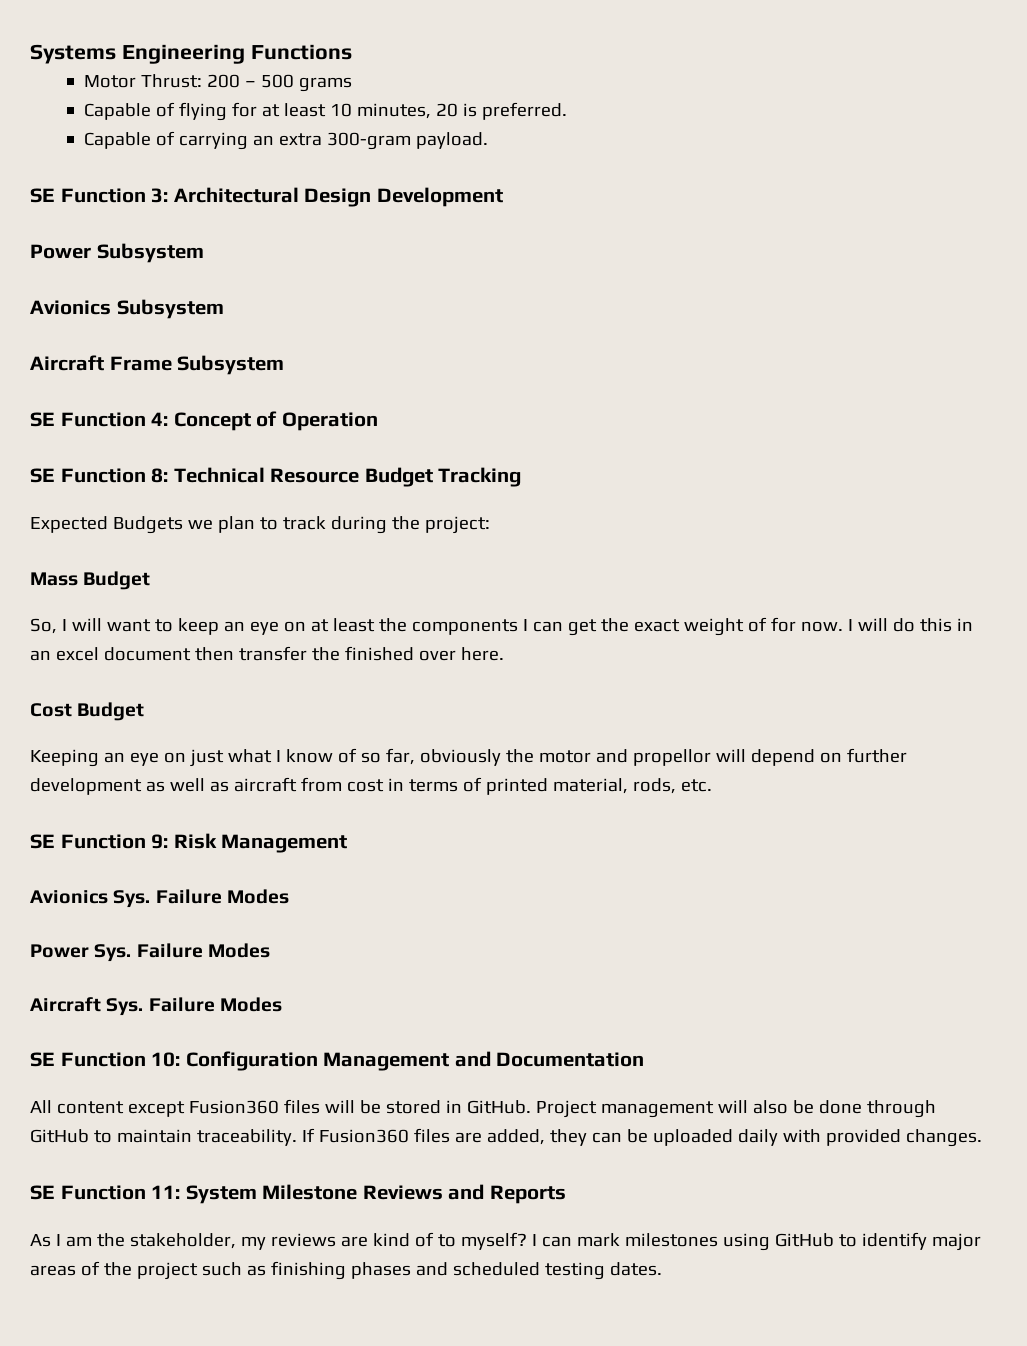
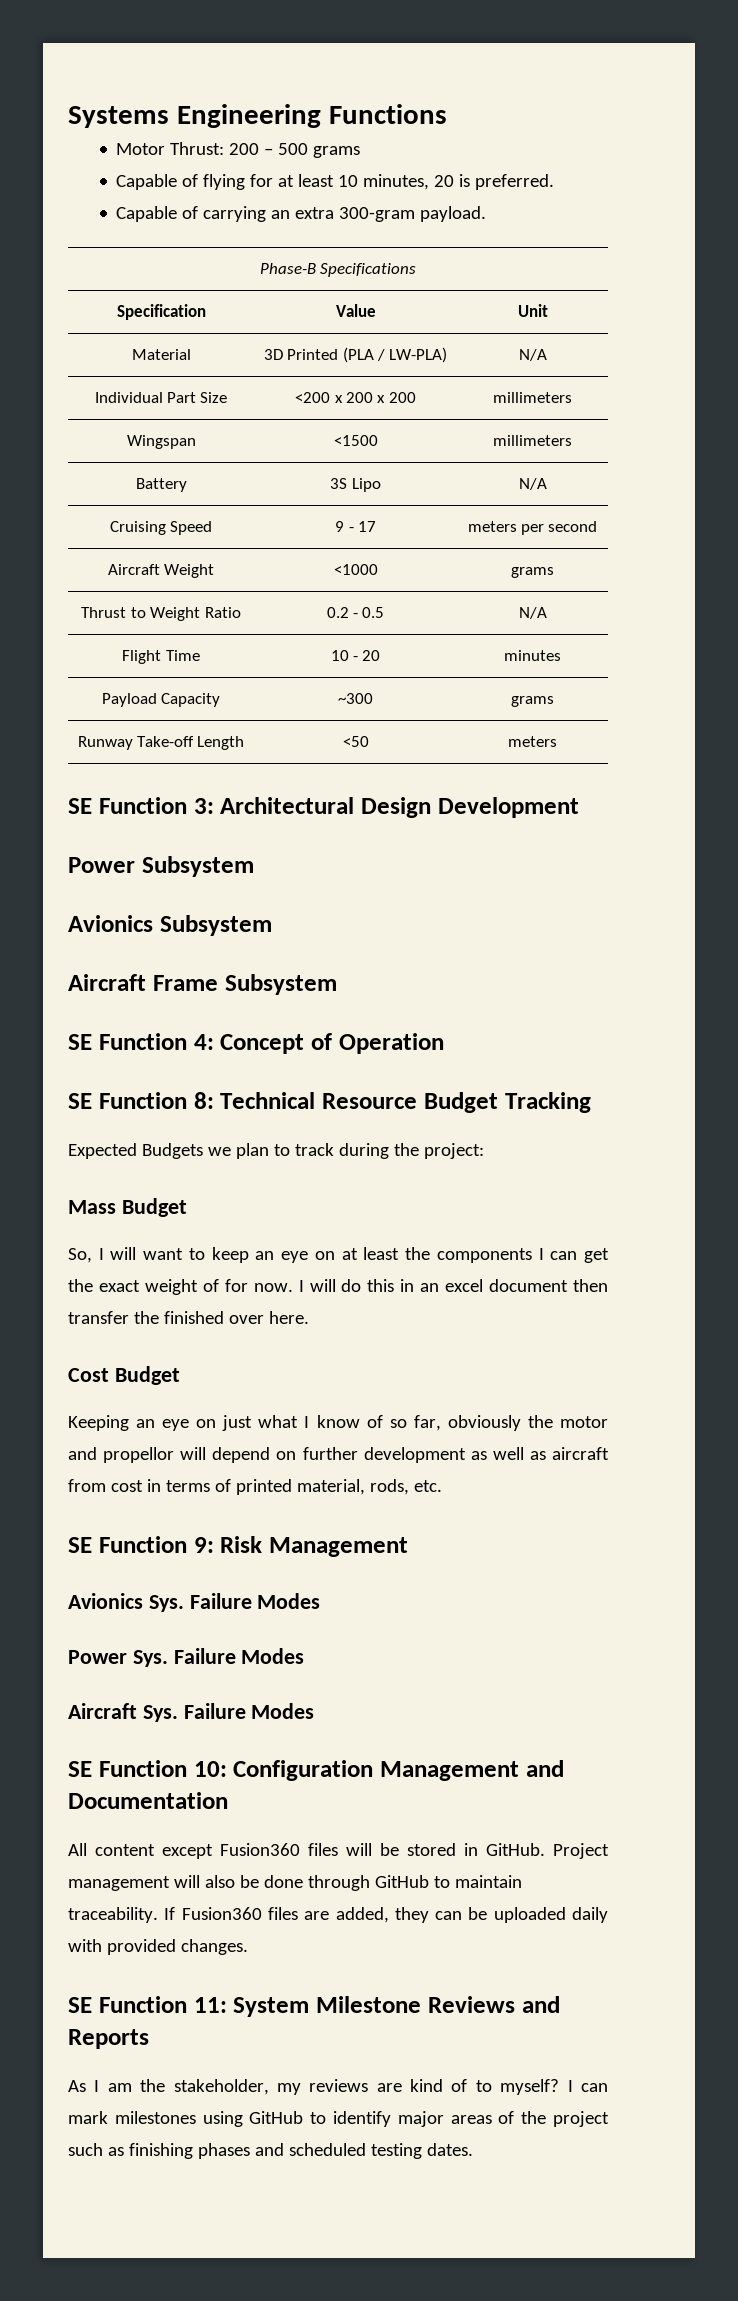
(488, 140) none -> [259,263,417,277] [116,304,206,320] [335,304,376,317] [517,304,548,317] [131,349,191,360] [263,347,448,363] [518,349,547,361] [94,392,228,403] [295,392,416,403] [493,392,572,403] [126,435,196,449] [333,435,378,446] [493,435,572,446] [135,478,187,492] [330,478,381,492] [518,478,547,490] [109,521,213,535] [335,521,376,532] [467,521,598,535] [107,564,215,578] [333,564,378,575] [511,567,554,578] [81,607,241,621] [326,607,385,618] [518,607,547,619] [122,650,200,664] [330,650,381,661] [504,650,561,661] [101,693,221,707] [338,693,373,704] [511,696,554,707] [77,736,245,750] [342,736,369,747] [508,736,557,747] // Phase-B Specifications // Specification | Value | Unit // Material | 3D Printed (PLA / LW-PLA) | N/A // Individual Part Size | <200 x 200 x 200 | millimeters // Wingspan | <1500 | millimeters // Battery | 3S Lipo | N/A // Cruising Speed | 9 - 17 | meters per second // Aircraft Weight | <1000 | grams // Thrust to Weight Ratio | 0.2 - 0.5 | N/A // Flight Time | 10 - 20 | minutes // Payload Capacity | ~300 | grams // Runway Take-off Length | <50 | meters

